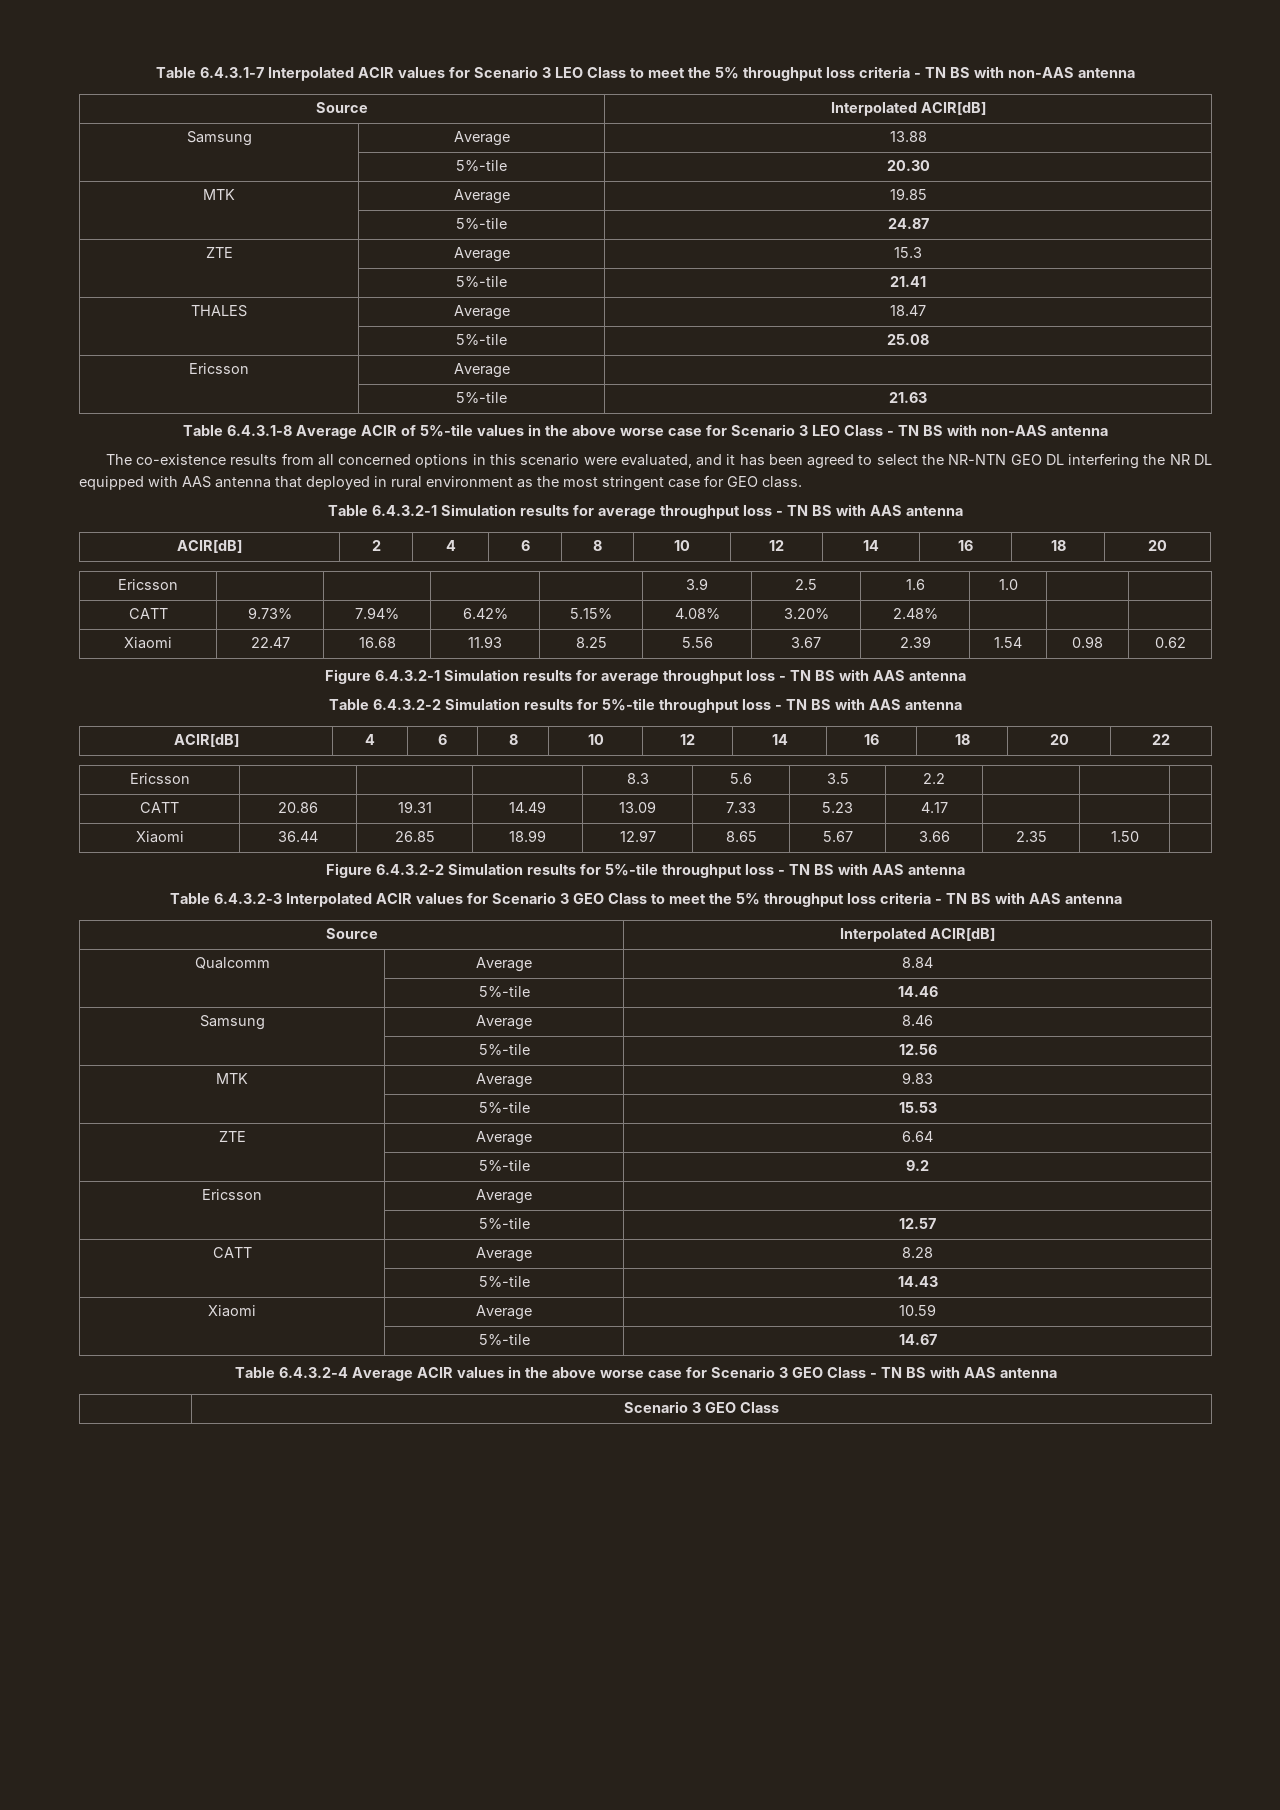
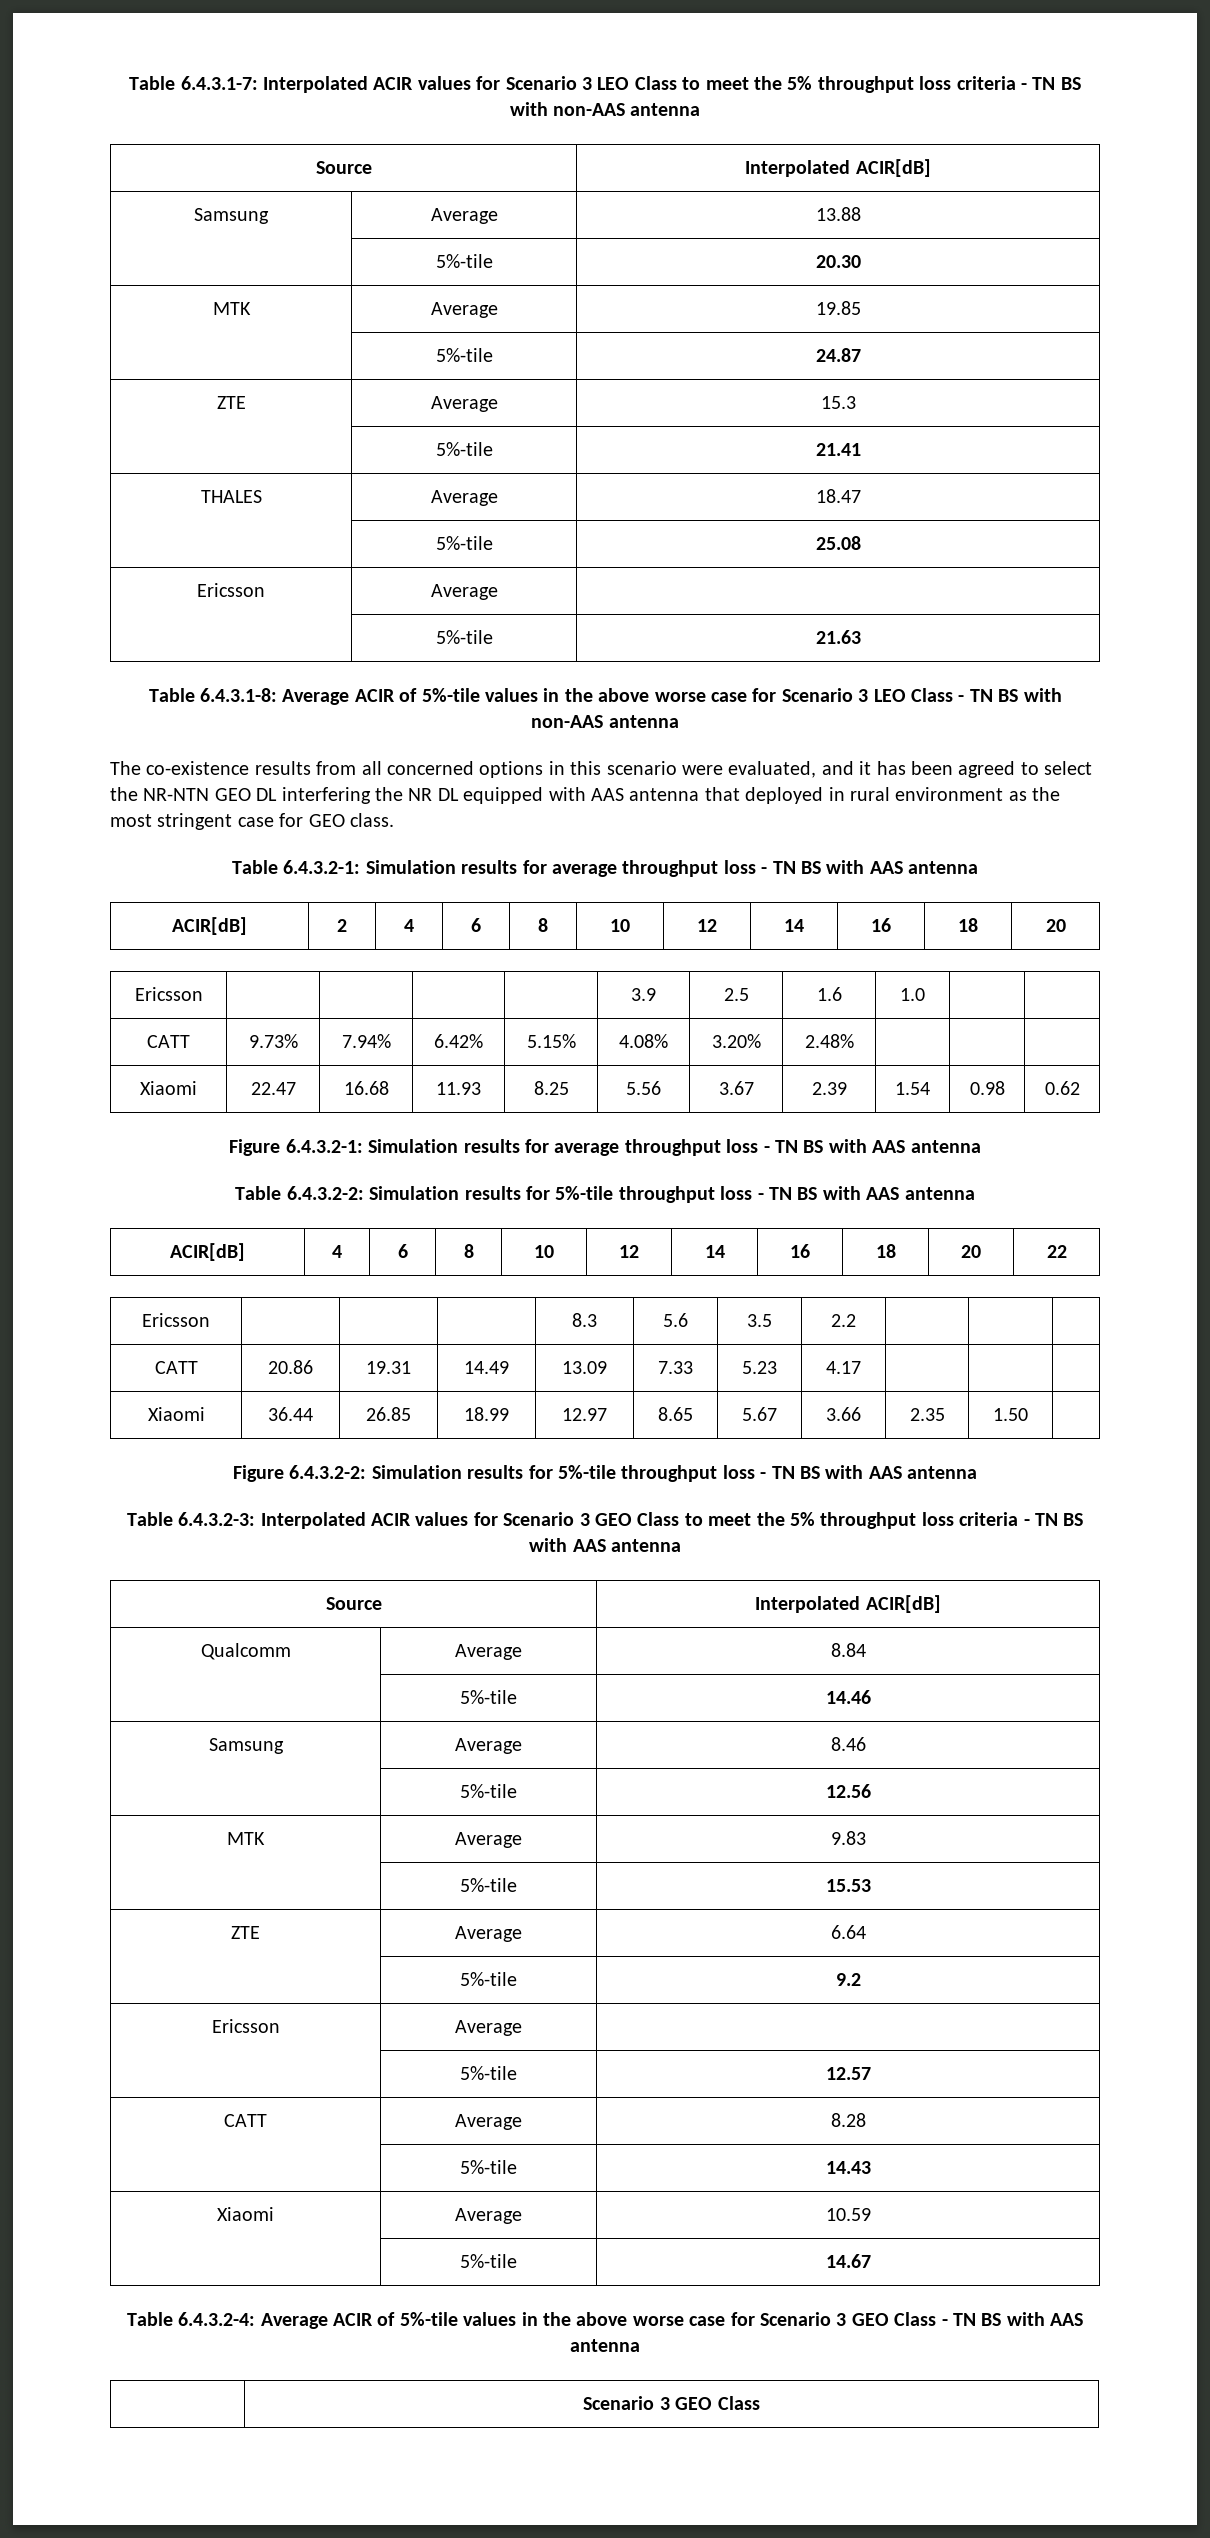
[156,67,264,78] Table 6.4.3.1-7 -> [129,76,258,90] Table 6.4.3.1-7:
[227,425,292,436] 6.4.3.1-8 -> [199,688,277,702] 6.4.3.1-8:
[372,505,437,516] 6.4.3.2-1 -> [283,860,361,874] 6.4.3.2-1:
[375,670,440,681] 6.4.3.2-1 -> [285,1139,363,1153] 6.4.3.2-1:
[373,699,441,710] 6.4.3.2-2 -> [286,1186,364,1200] 6.4.3.2-2:
[376,864,444,875] 6.4.3.2-2 -> [289,1465,367,1479] 6.4.3.2-2:
[213,893,282,904] 6.4.3.2-3 -> [178,1512,256,1526] 6.4.3.2-3:
[278,1367,453,1381] 6.4.3.2-4 Average ACIR -> [178,2312,458,2329] 6.4.3.2-4: Average ACIR of 5%-tile

